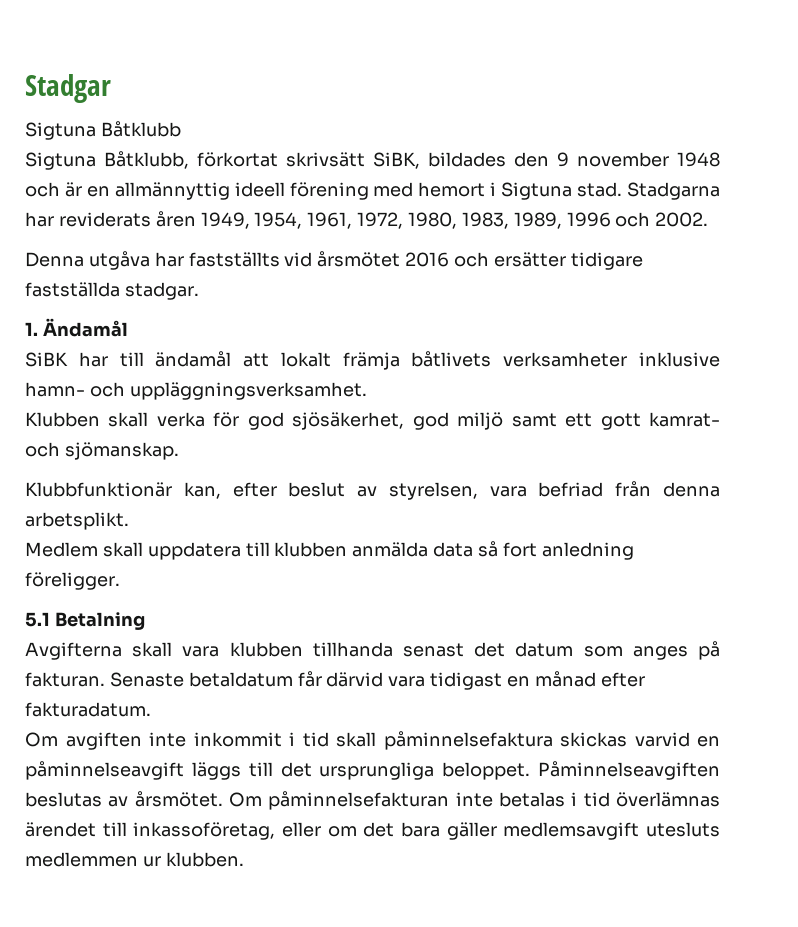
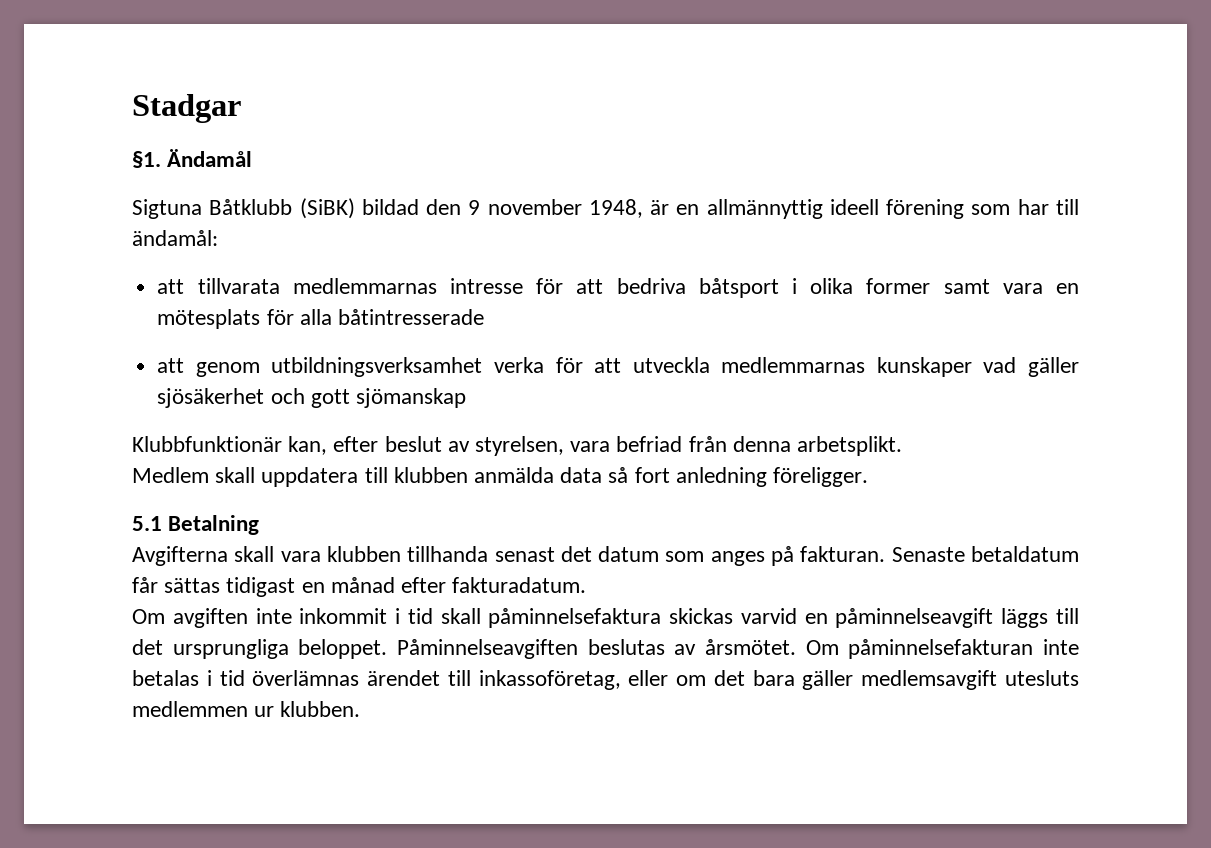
(111, 88) none -> [132,149,253,168] // §1. Ändamål
[25,151,506,170] // Sigtuna Båtklubb, förkortat skrivsätt SiBK, bildades -> [299,198,419,219] (SiBK) bildad
[677,152,720,167] [25,182,60,197] 1948 och -> [588,199,643,218] 1948,
[373,182,720,200] [25,211,709,229] [25,251,643,270] [25,282,199,300] [25,318,128,337] [25,351,720,370] [25,382,367,400] [25,412,720,430] [25,442,179,460] med hemort i Sigtuna stad. Stadgarna har reviderats åren 1949, 1954, 1961, 1972, 1980, 1983, 1989, 1996 och 2002. // Denna utgåva har fastställts vid årsmötet 2016 och ersätter tidigare fastställda stadgar. // 1. Ändamål // SiBK har till ändamål att lokalt främja båtlivets verksamheter inklusive hamn- och uppläggningsverksamhet. // Klubben skall verka för god sjösäkerhet, god miljö samt ett gott kamrat- och sjömanskap. -> [971,199,1079,215] [132,230,218,246] [157,278,1080,298] [157,309,484,329] [157,357,1080,377] [157,388,466,408] som har till ändamål: // att tillvarata medlemmarnas intresse för att bedriva båtsport i olika former samt vara en mötesplats för alla båtintresserade // att genom utbildningsverksamhet verka för att utveckla medlemmarnas kunskaper vad gäller sjösäkerhet och gott sjömanskap
[326,672,426,687] därvid vara -> [164,578,221,593] sättas

